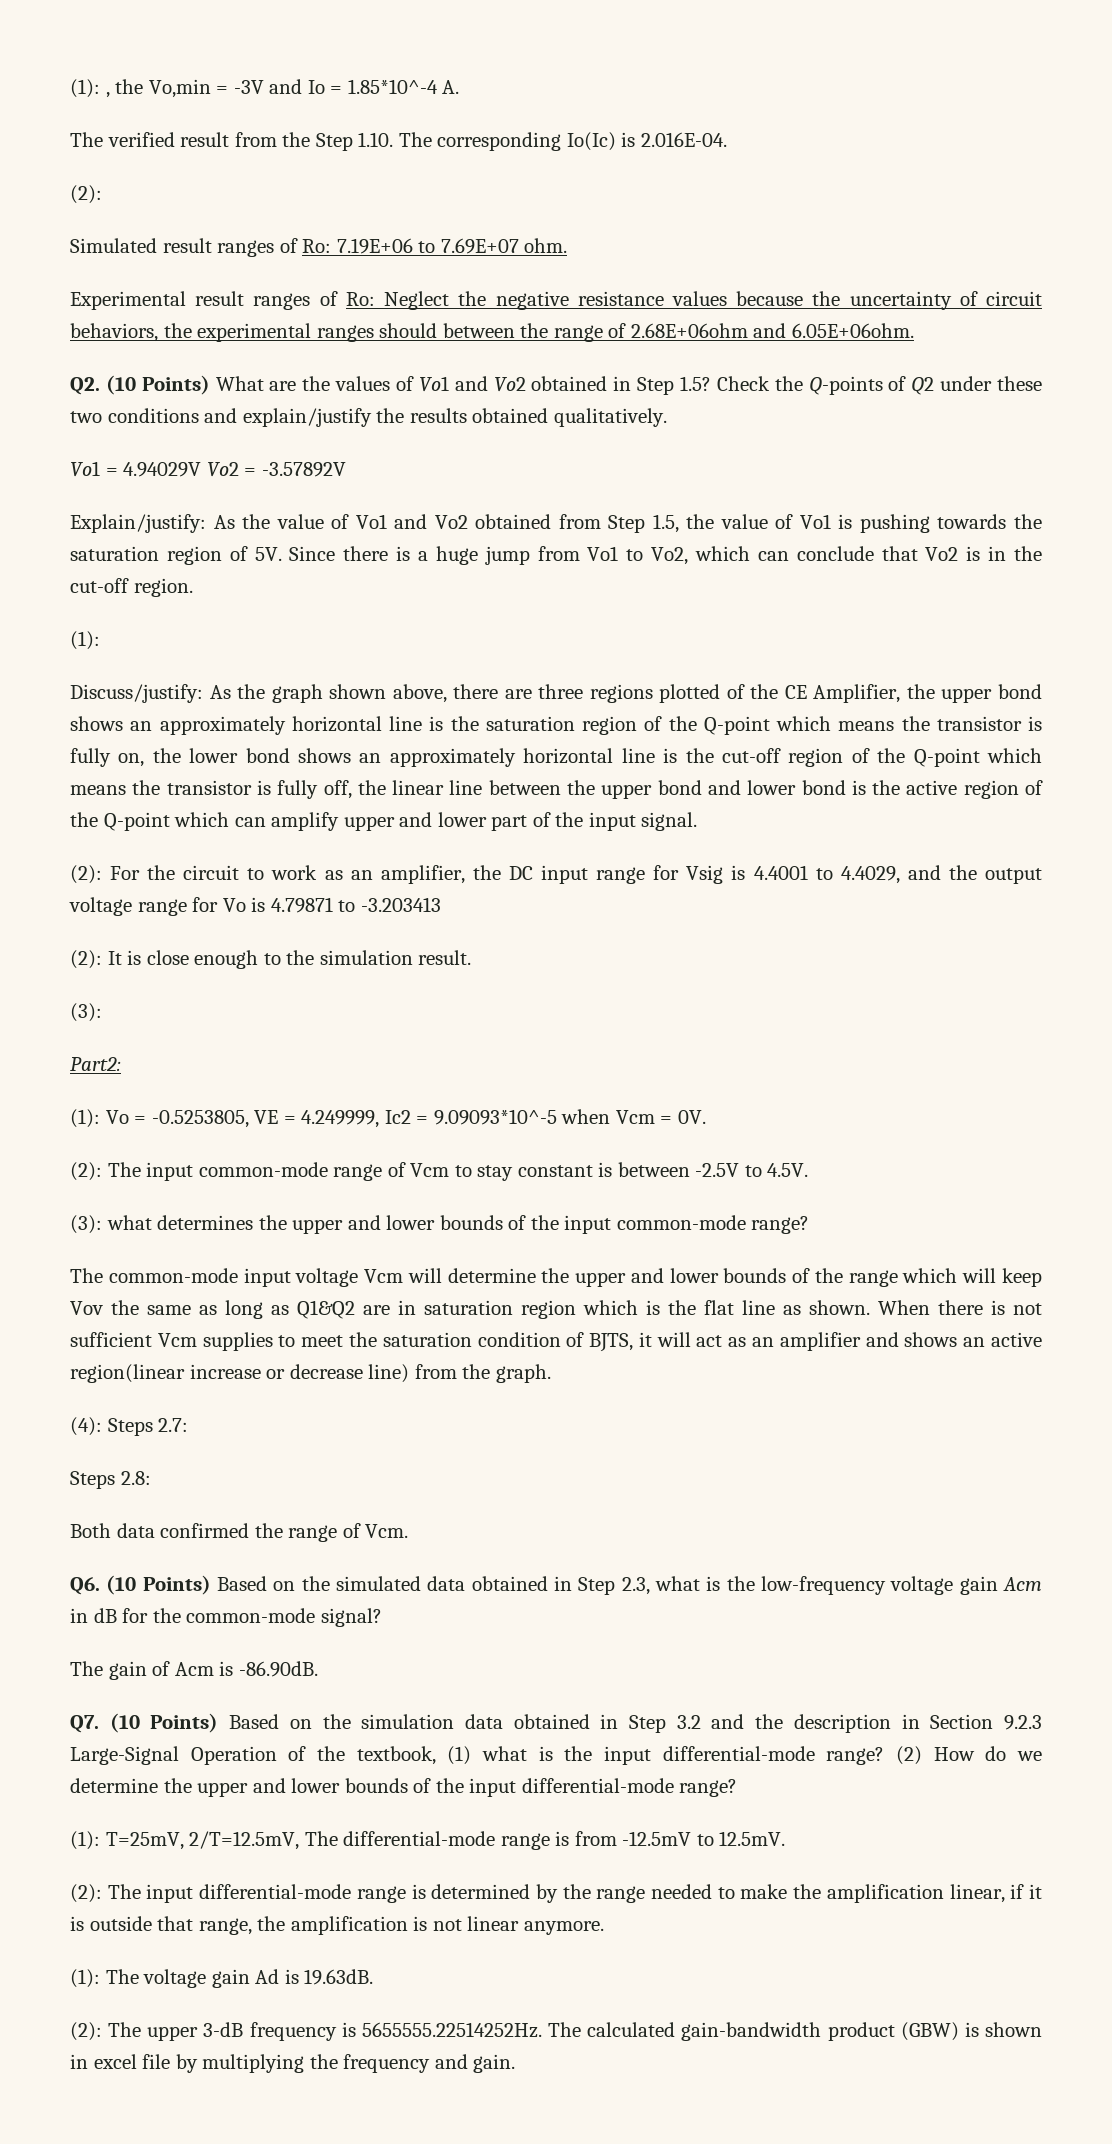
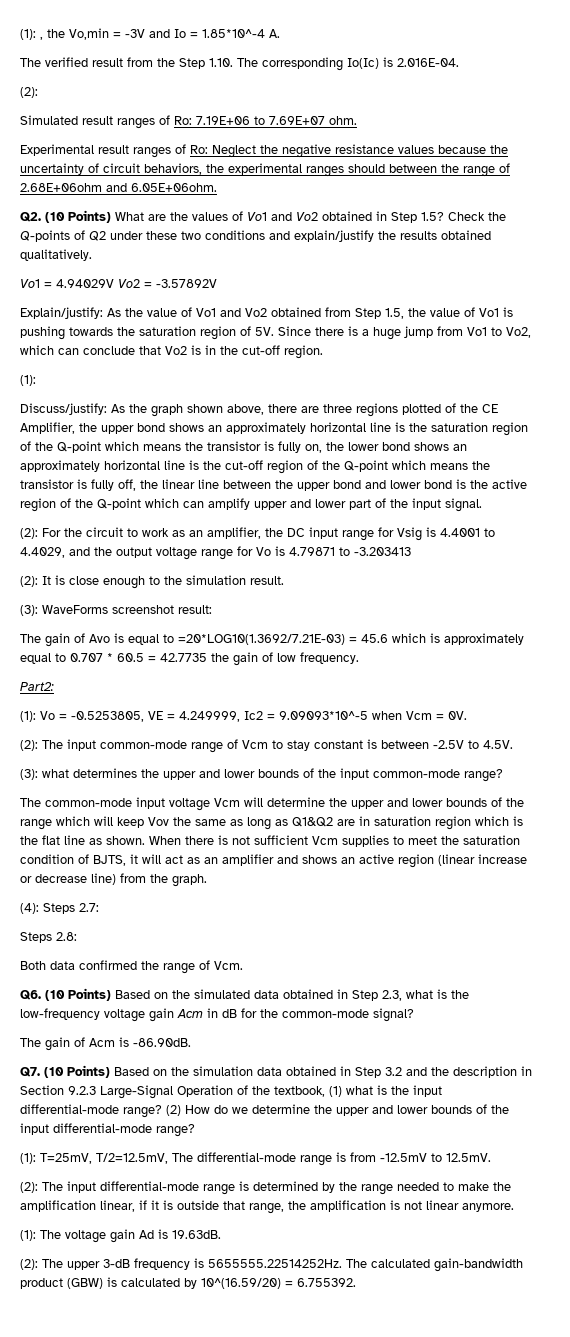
(102, 1012) none -> [42,605,212,614] [20,633,524,647] [20,652,359,666] WaveForms screenshot result: // The gain of Avo is equal to =20*LOG10(1.3692/7.21E-03) = 45.6 which is approximately equal to 0.707 * 60.5 = 42.7735 the gain of low frequency.
[70,1364,185,1383] region(linear -> [398,854,475,868] region (linear
[189,1831,300,1850] 2/T=12.5mV, -> [96,1153,168,1164] T/2=12.5mV,
[985,2022,1042,2037] [70,2054,516,2073] shown in excel file by multiplying the frequency and gain. -> [121,1278,356,1289] calculated by 10^(16.59/20) = 6.755392.

